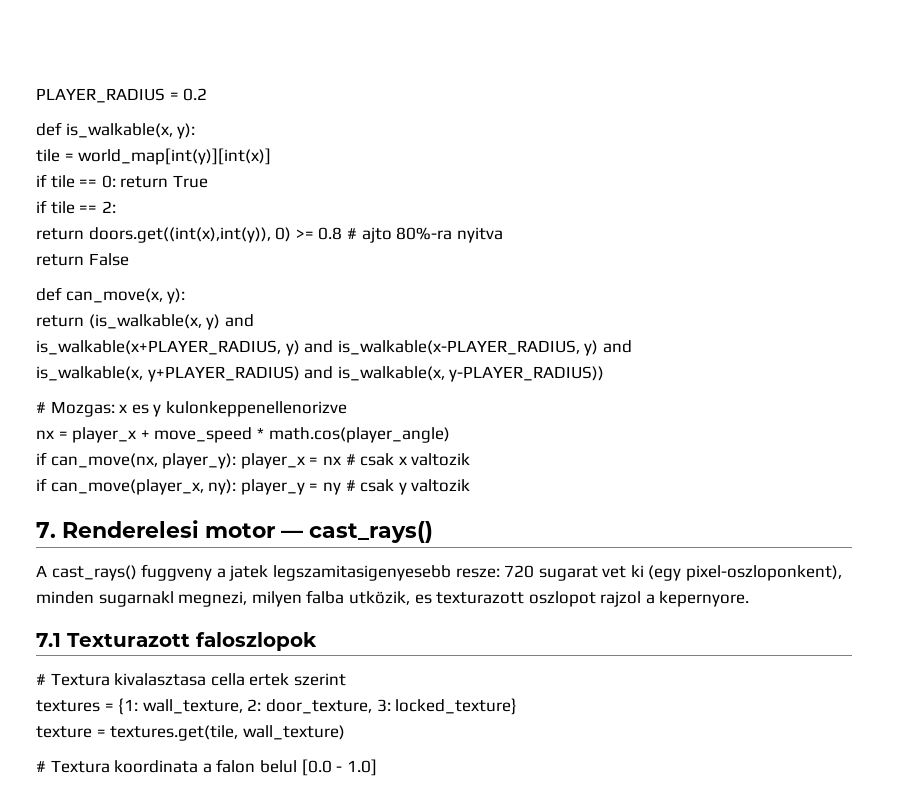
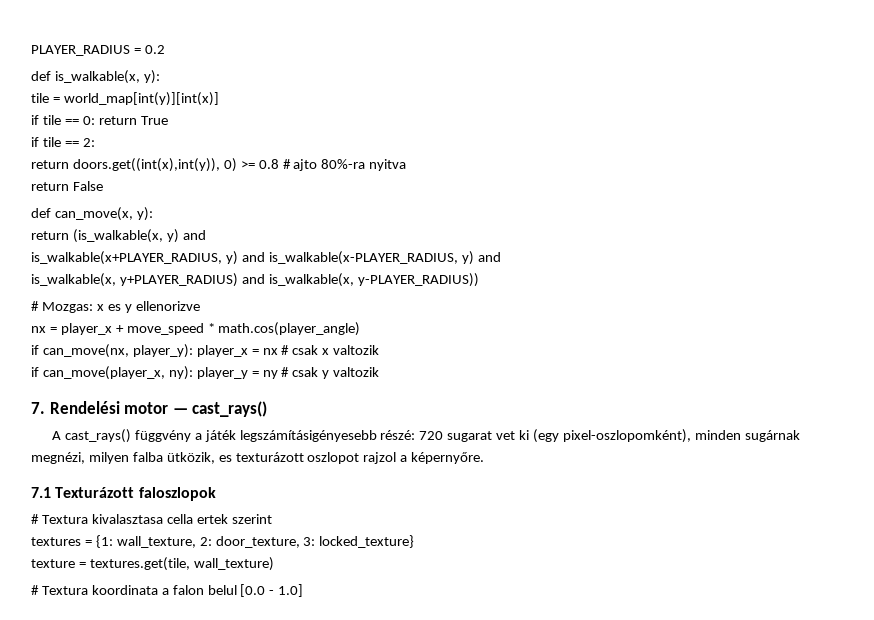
[165,401,347,417] kulonkeppenellenorizve -> [135,301,200,311] ellenorizve
[62,520,199,538] Renderelesi -> [49,401,120,414] Rendelési
[141,564,500,581] fuggveny a jatek legszamitasigenyesebb resze: -> [134,430,416,442] függvény a játék legszámításigényesebb részé:
[686,565,843,581] [36,590,525,607] pixel-oszloponkent), minden sugarnakl megnezi, milyen falba utközik, es texturazott -> [562,429,800,443] [31,452,304,464] pixel-oszlopomként), minden sugárnak megnézi, milyen falba ütközik, es texturázott
[659,591,750,607] kepernyore. -> [411,452,485,464] képernyőre.
[67,633,190,647] Texturazott -> [55,487,135,498] Texturázott

